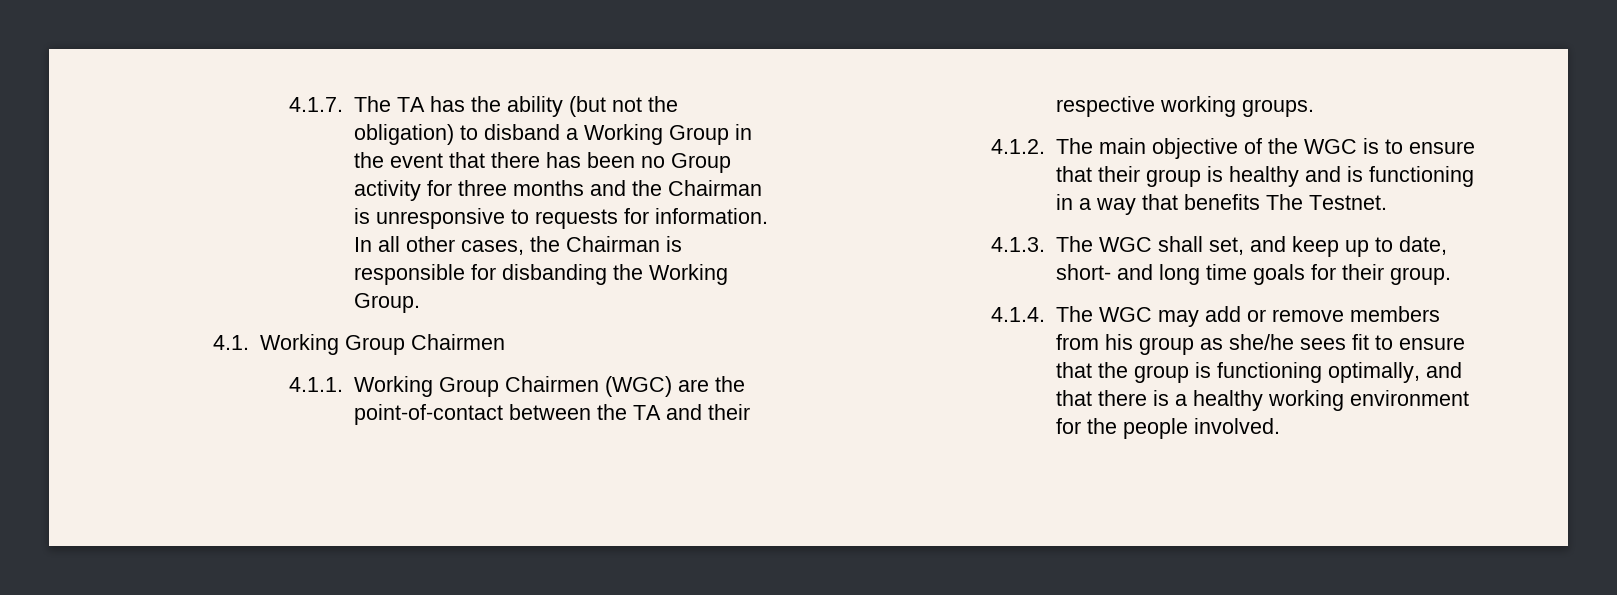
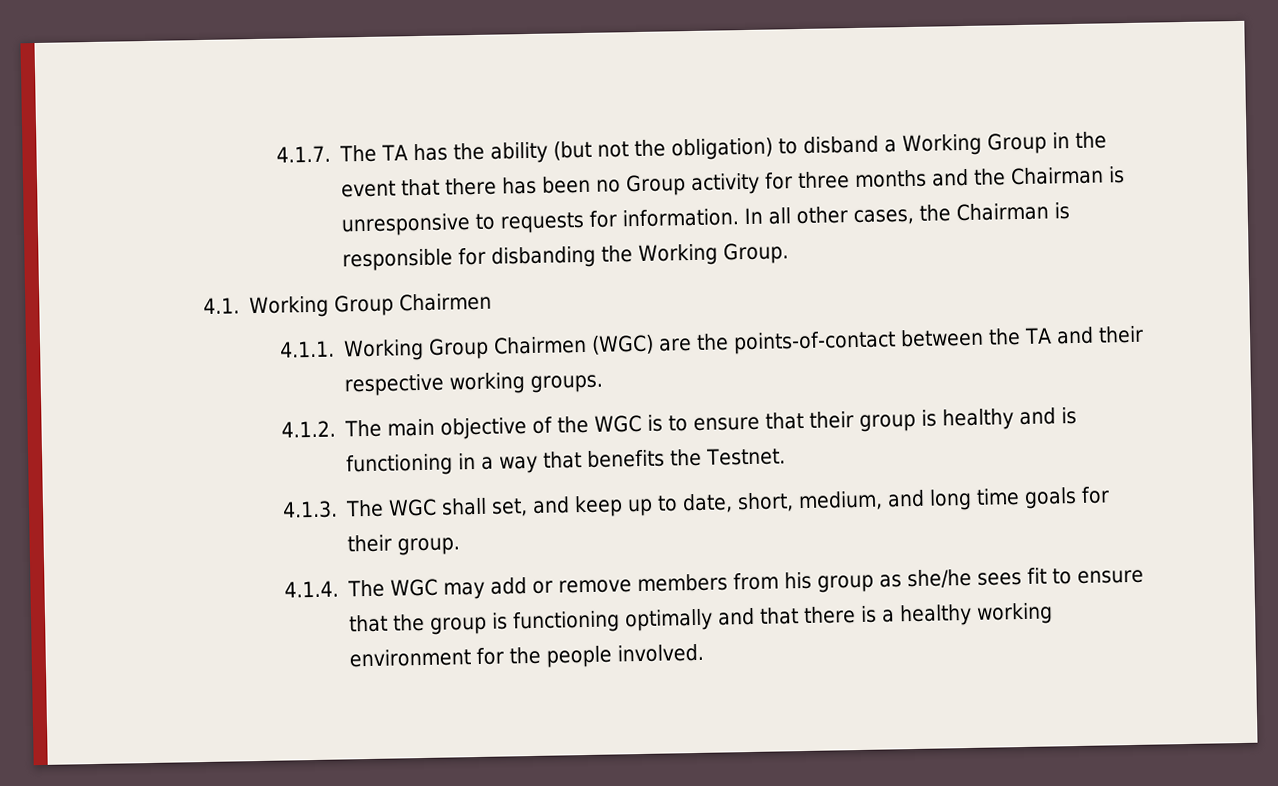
[354,404,504,425] point-of-contact -> [733,330,897,355] points-of-contact
[1266,194,1304,210] The -> [670,448,703,467] the
[1056,264,1112,280] short- -> [737,490,884,513] short, medium,
[1328,362,1421,383] optimally, -> [624,608,714,632] optimally

